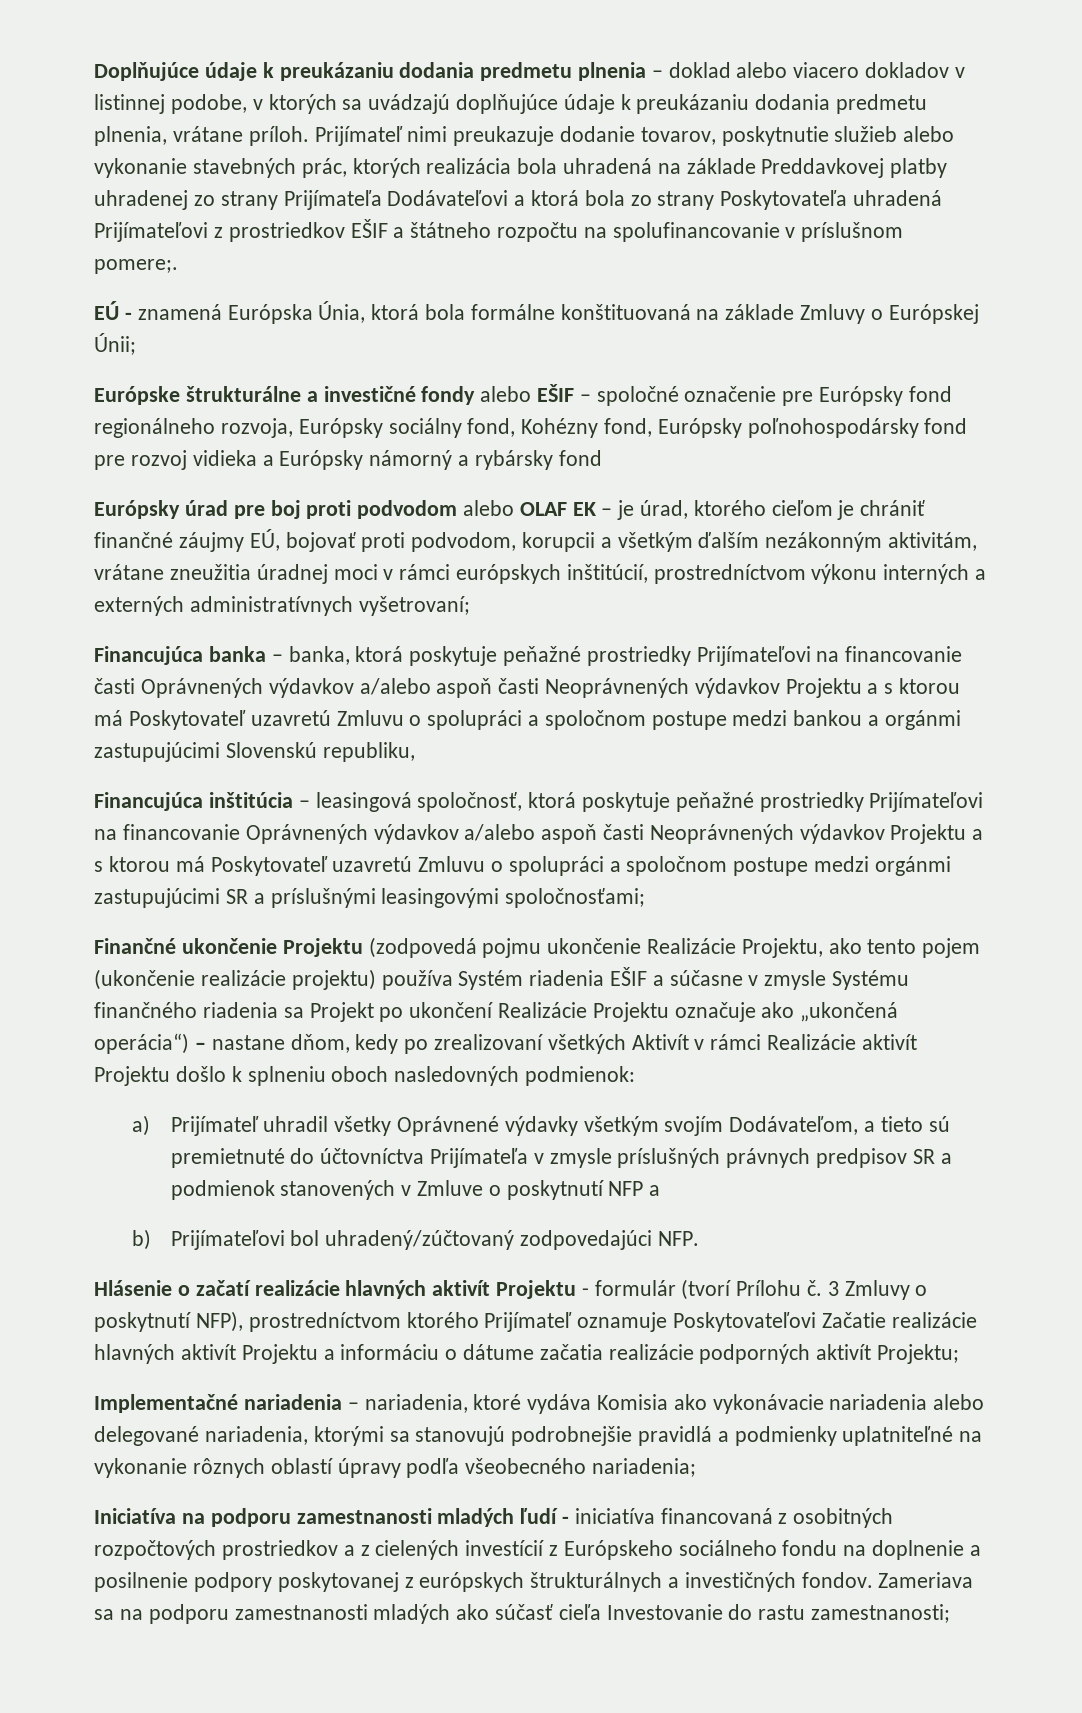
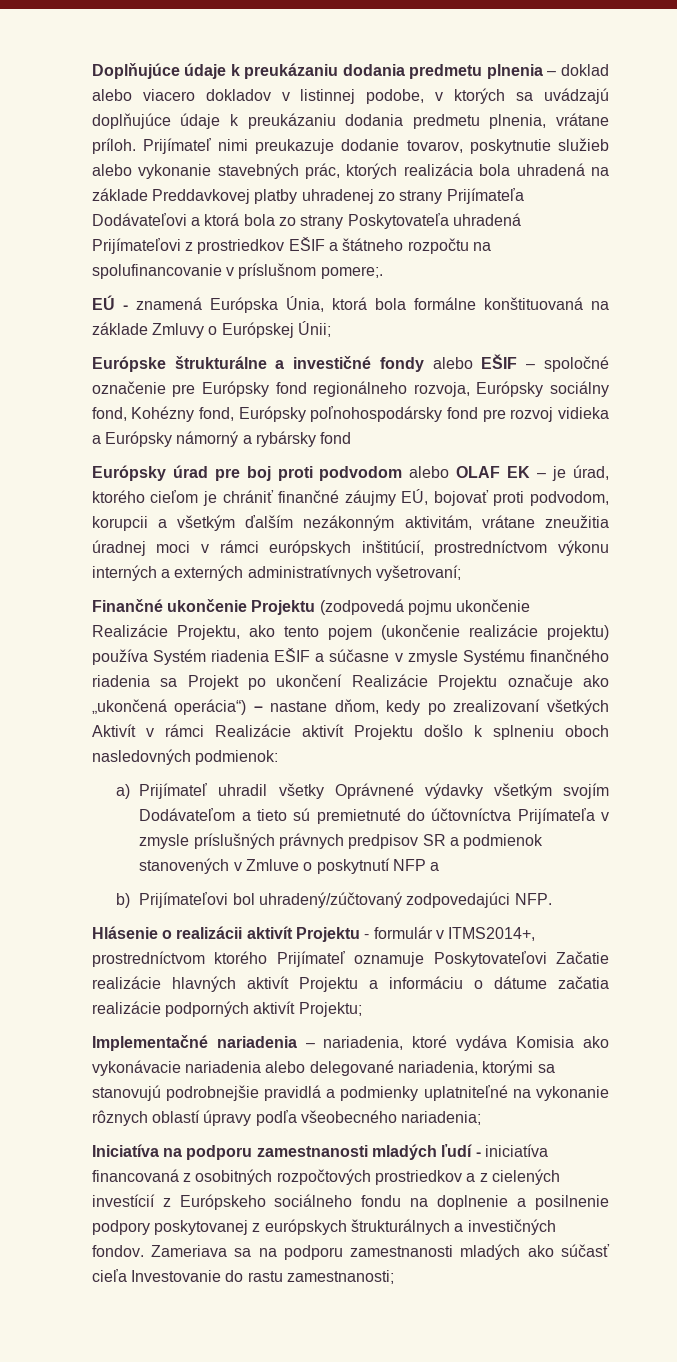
[94,646,963,666] [94,678,961,698] [94,710,961,730] [94,742,415,762] [94,792,984,812] [94,824,984,844] [94,856,951,876] [94,888,646,908] // Financujúca banka – banka, ktorá poskytuje peňažné prostriedky Prijímateľovi na financovanie časti Oprávnených výdavkov a/alebo aspoň časti Neoprávnených výdavkov Projektu a s ktorou má Poskytovateľ uzavretú Zmluvu o spolupráci a spoločnom postupe medzi bankou a orgánmi zastupujúcimi Slovenskú republiku, // Financujúca inštitúcia – leasingová spoločnosť, ktorá poskytuje peňažné prostriedky Prijímateľovi na financovanie Oprávnených výdavkov a/alebo aspoň časti Neoprávnených výdavkov Projektu a s ktorou má Poskytovateľ uzavretú Zmluvu o spolupráci a spoločnom postupe medzi orgánmi zastupujúcimi SR a príslušnými leasingovými spoločnosťami; -> (462, 573) none
[729,1116,859,1135] Dodávateľom, -> [139,808,236,821] Dodávateľom
[195,1280,427,1299] začatí realizácie hlavných -> [176,926,243,939] realizácii
[681,1279,928,1300] [94,1311,244,1332] (tvorí Prílohu č. 3 Zmluvy o poskytnutí NFP), -> [436,927,536,941] v ITMS2014+,

